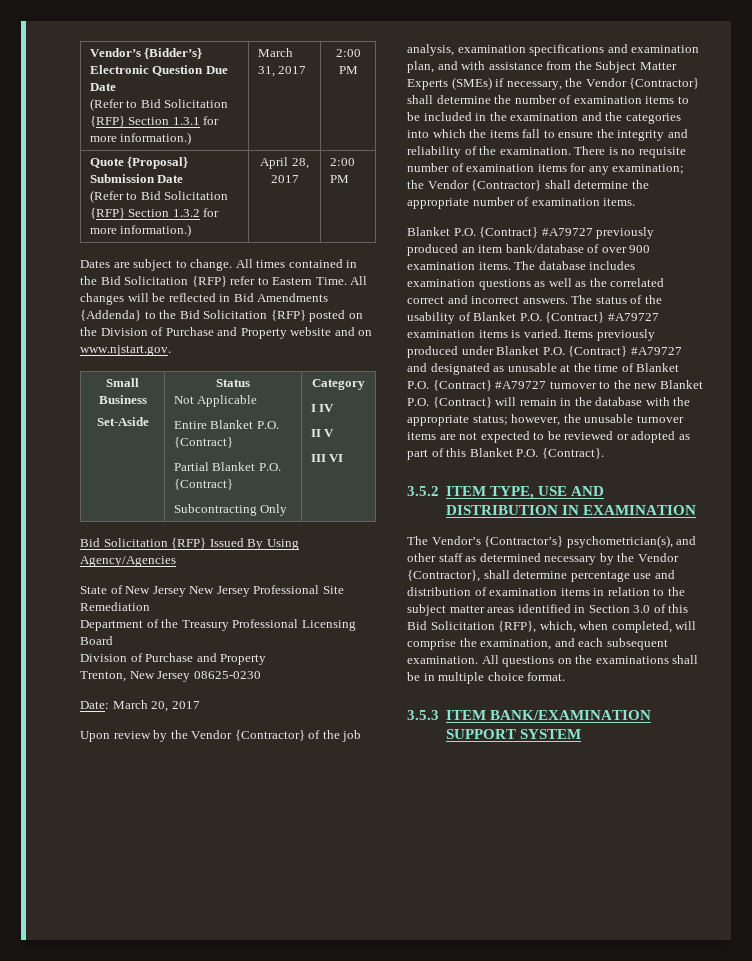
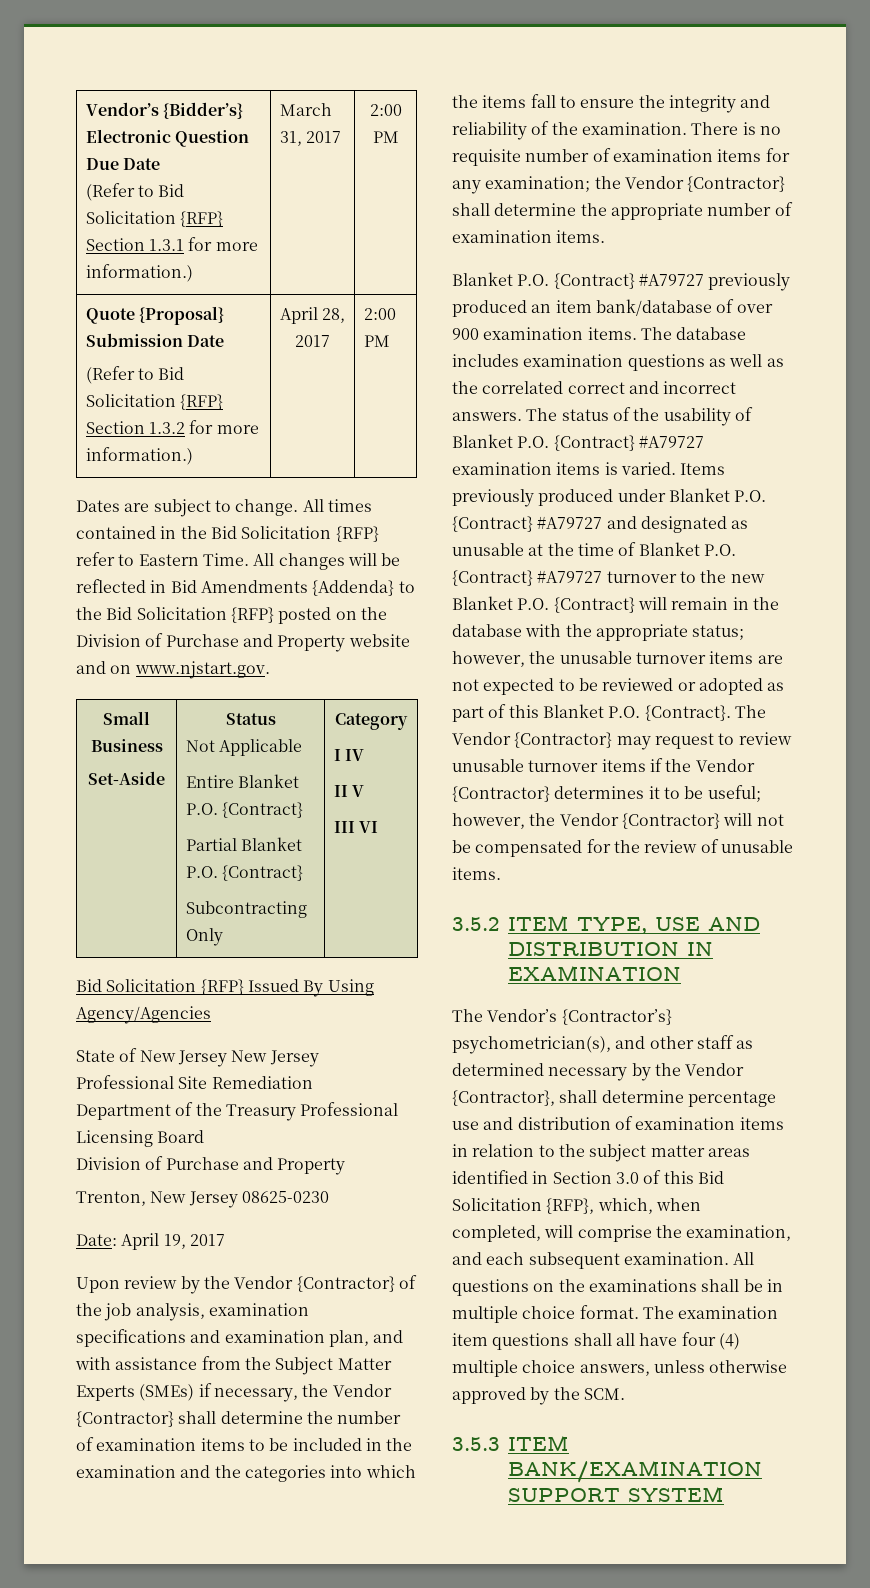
[112,700,169,712] March 20, -> [121,1233,186,1250] April 19,
(604, 453) none -> [734,705,766,718] [452,732,792,750] [452,758,755,772] [452,785,761,802] [452,813,784,829] [452,839,793,857] [452,867,501,880] The Vendor {Contractor} may request to review unusable turnover items if the Vendor {Contractor} determines it to be useful; however, the Vendor {Contractor} will not be compensated for the review of unusable items.
(566, 676) none -> [642,1306,779,1319] [452,1332,740,1350] [452,1360,788,1377] [452,1387,625,1405] The examination item questions shall all have four (4) multiple choice answers, unless otherwise approved by the SCM.

